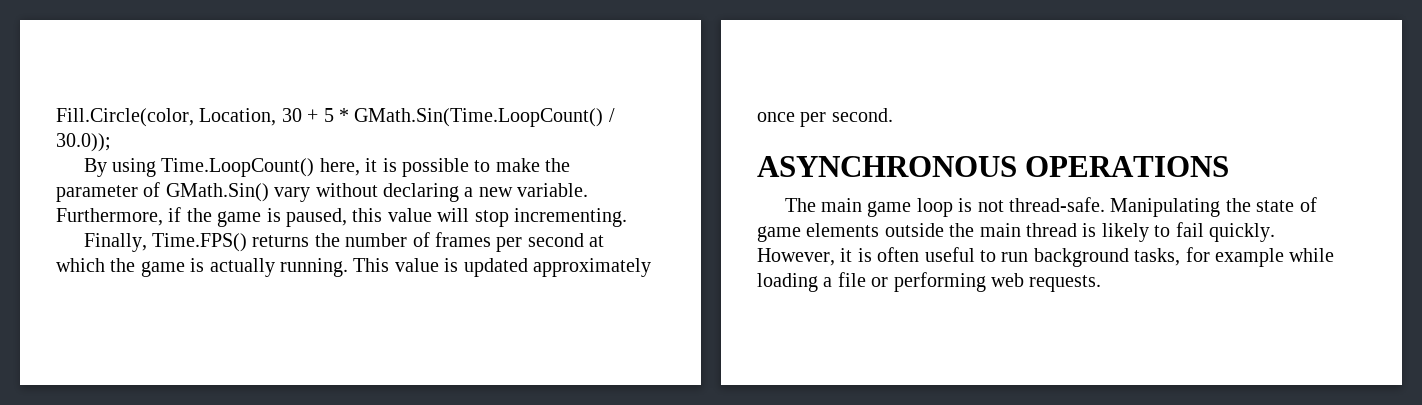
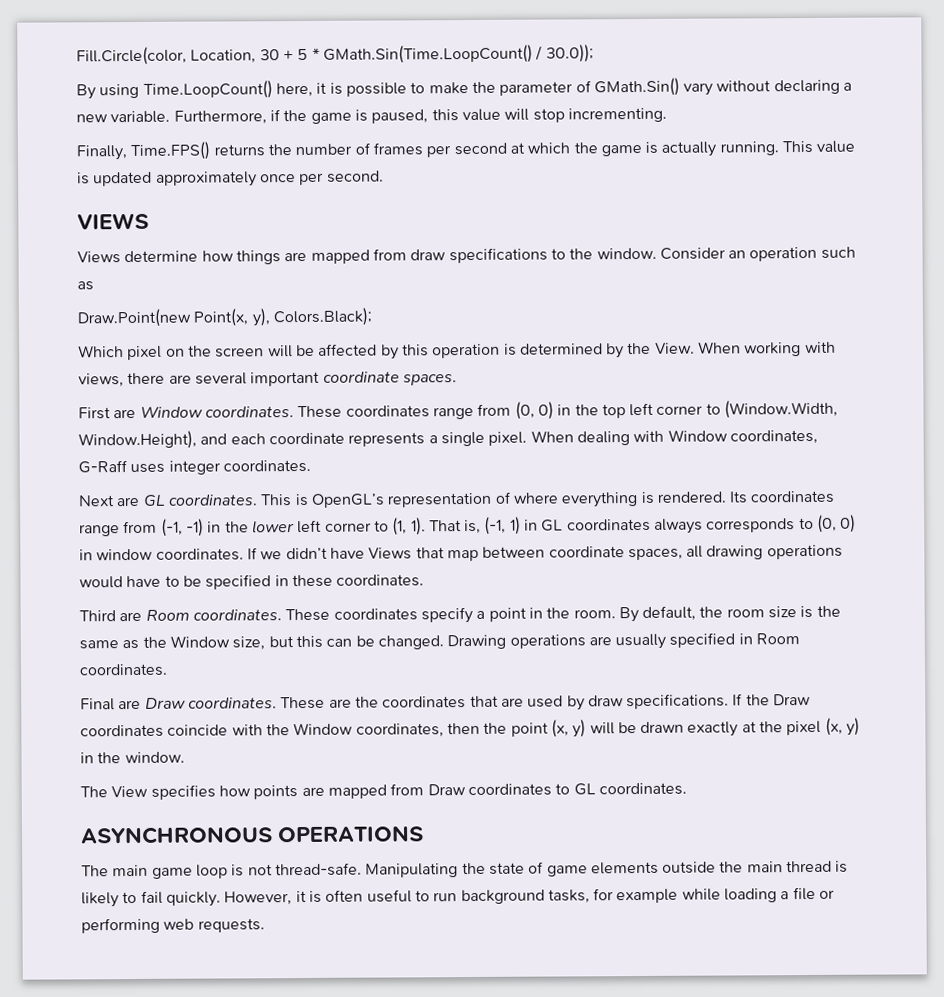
(893, 115) none -> [77,212,149,230] [77,246,856,265] [77,281,94,291] [77,307,372,328] [78,341,836,361] [78,371,457,388] [78,399,839,420] [78,429,818,450] [78,459,311,475] [78,490,836,508] [79,514,857,537] [79,544,843,562] [79,574,425,590] [79,605,841,624] [79,632,801,651] [79,663,168,677] [80,693,812,711] [80,717,861,738] [80,751,185,764] [80,782,687,800] // VIEWS // Views determine how things are mapped from draw specifications to the window. Consider an operation such as // Draw.Point(new Point(x, y), Colors.Black); // Which pixel on the screen will be affected by this operation is determined by the View. When working with views, there are several important coordinate spaces. // First are Window coordinates. These coordinates range from (0, 0) in the top left corner to (Window.Width, Window.Height), and each coordinate represents a single pixel. When dealing with Window coordinates, G-Raff uses integer coordinates. // Next are GL coordinates. This is OpenGL’s representation of where everything is rendered. Its coordinates range from (-1, -1) in the lower left corner to (1, 1). That is, (-1, 1) in GL coordinates always corresponds to (0, 0) in window coordinates. If we didn’t have Views that map between coordinate spaces, all drawing operations would have to be specified in these coordinates. // Third are Room coordinates. These coordinates specify a point in the room. By default, the room size is the same as the Window size, but this can be changed. Drawing operations are usually specified in Room coordinates. // Final are Draw coordinates. These are the coordinates that are used by draw specifications. If the Draw coordinates coincide with the Window coordinates, then the point (x, y) will be drawn exactly at the pixel (x, y) in the window. // The View specifies how points are mapped from Draw coordinates to GL coordinates.

